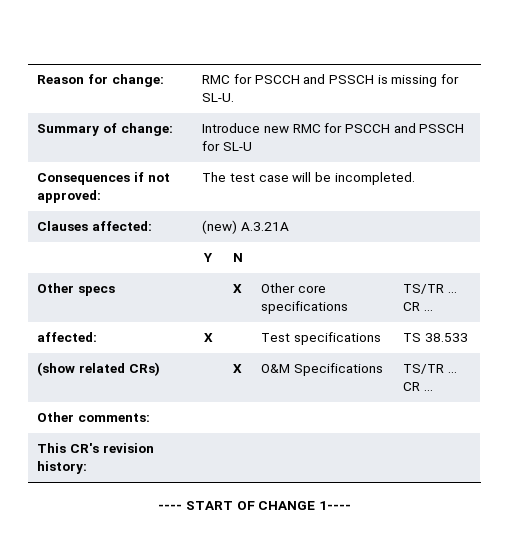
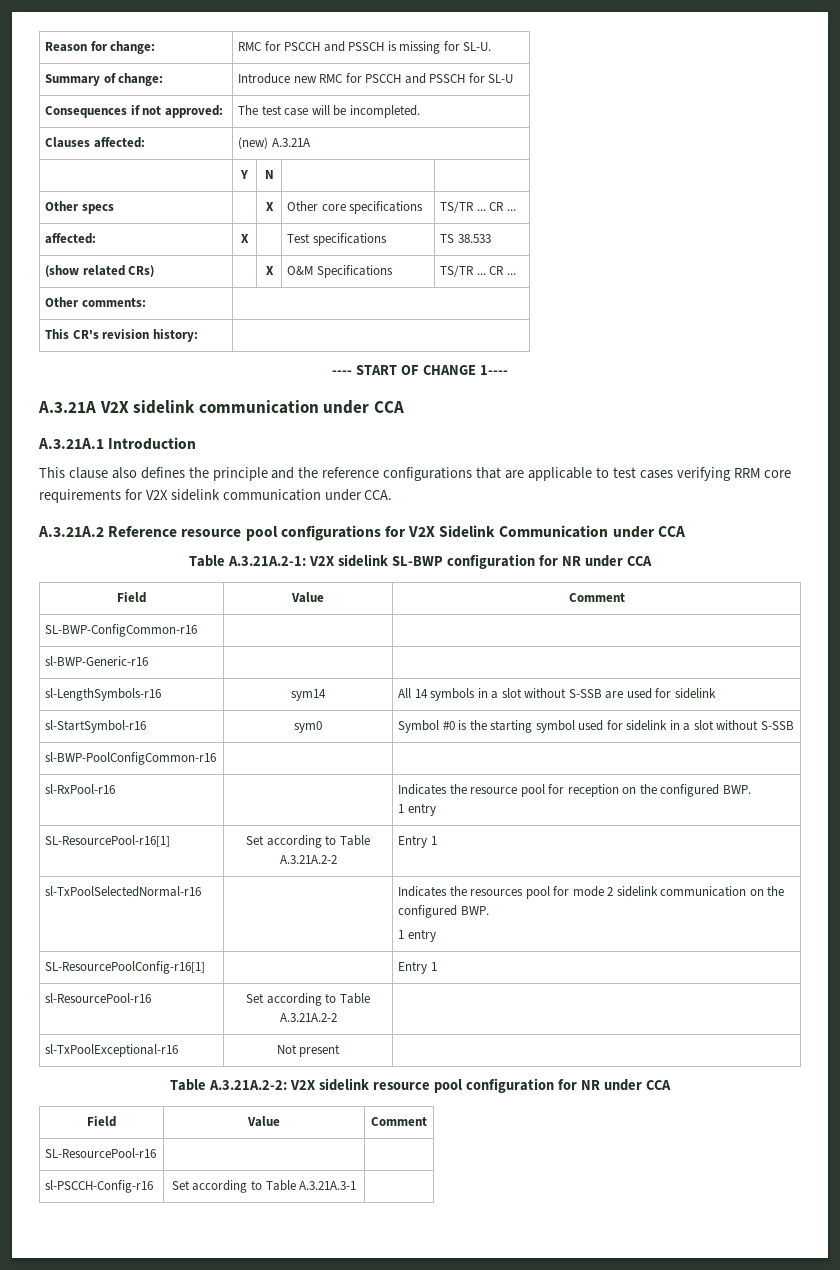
(351, 505) none -> [38,400,404,414] [38,437,197,450] [39,467,792,481] [39,489,393,503] [38,525,685,541] [189,554,652,569] [117,592,146,603] [291,592,324,603] [568,593,625,602] [45,624,198,637] [45,656,149,666] [45,688,162,701] [291,689,326,701] [398,688,716,701] [45,720,147,733] [294,721,322,733] [398,720,794,733] [45,752,217,765] [45,784,116,794] [398,784,751,797] [398,803,436,816] [45,835,171,847] [246,835,370,848] [279,855,337,864] [398,835,437,848] [45,886,202,897] [398,886,785,899] [398,905,489,918] [398,929,436,942] [45,961,206,974] [398,961,437,974] [45,993,152,1003] [246,993,370,1006] [279,1013,337,1022] [45,1044,179,1057] [276,1044,341,1057] [170,1078,671,1093] [87,1116,116,1127] [247,1116,280,1127] [371,1117,427,1126] [45,1148,157,1158] [45,1180,154,1193] [171,1180,357,1193] // A.3.21A V2X sidelink communication under CCA // A.3.21A.1 Introduction // This clause also defines the principle and the reference configurations that are applicable to test cases verifying RRM core requirements for V2X sidelink communication under CCA. // A.3.21A.2 Reference resource pool configurations for V2X Sidelink Communication under CCA // Table A.3.21A.2-1: V2X sidelink SL-BWP configuration for NR under CCA // Field | Value | Comment // SL-BWP-ConfigCommon-r16 | | // sl-BWP-Generic-r16 | | // sl-LengthSymbols-r16 | sym14 | All 14 symbols in a slot without S-SSB are used for sidelink // sl-StartSymbol-r16 | sym0 | Symbol #0 is the starting symbol used for sidelink in a slot without S-SSB // sl-BWP-PoolConfigCommon-r16 | | // sl-RxPool-r16 | | Indicates the resource pool for reception on the configured BWP. // 1 entry // SL-ResourcePool-r16[1] | Set according to Table A.3.21A.2-2 | Entry 1 // sl-TxPoolSelectedNormal-r16 | | Indicates the resources pool for mode 2 sidelink communication on the configured BWP. // 1 entry // SL-ResourcePoolConfig-r16[1] | | Entry 1 // sl-ResourcePool-r16 | Set according to Table A.3.21A.2-2 | // sl-TxPoolExceptional-r16 | Not present | // Table A.3.21A.2-2: V2X sidelink resource pool configuration for NR under CCA // Field | Value | Comment // SL-ResourcePool-r16 | | // sl-PSCCH-Config-r16 | Set according to Table A.3.21A.3-1 |

